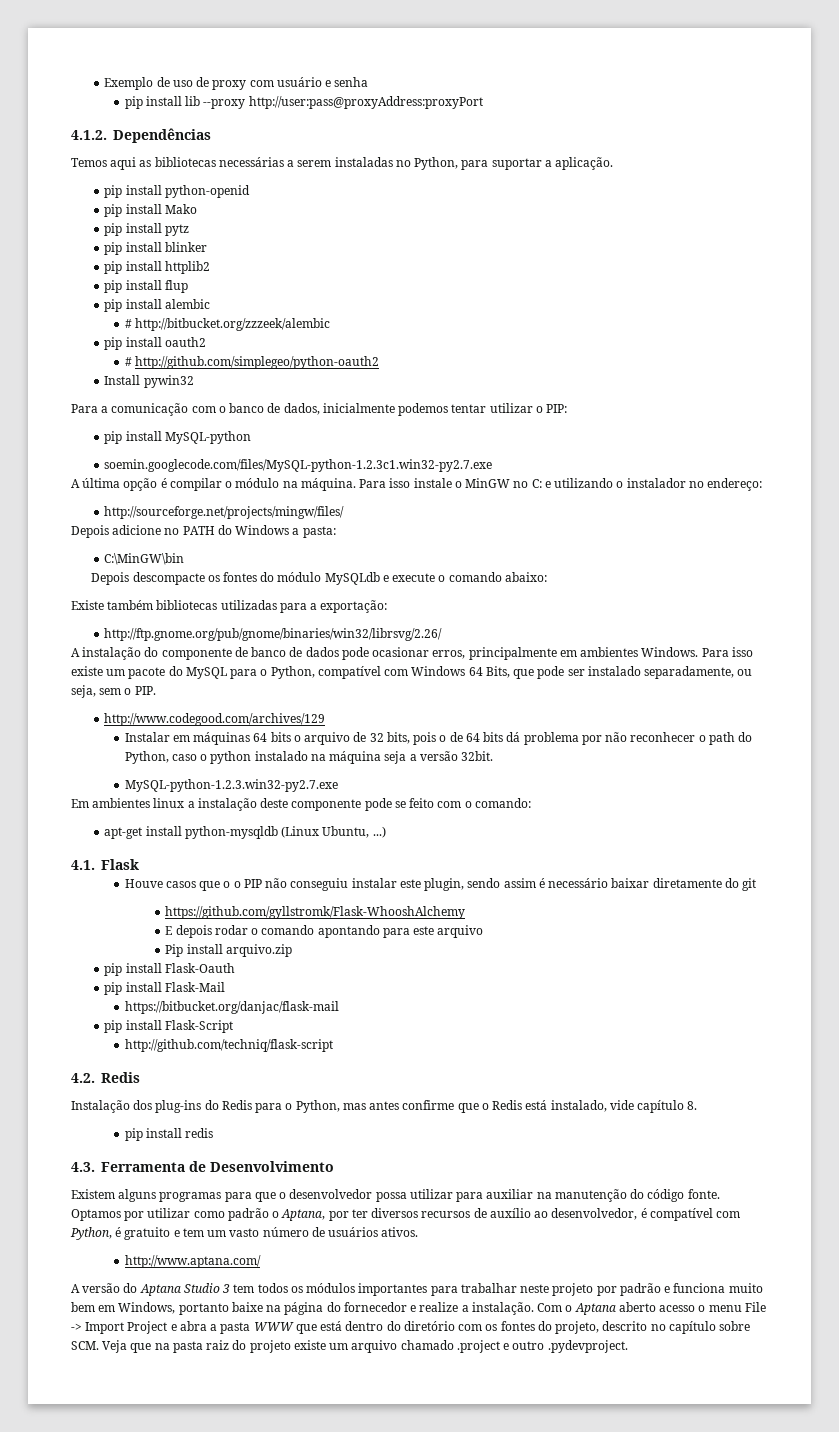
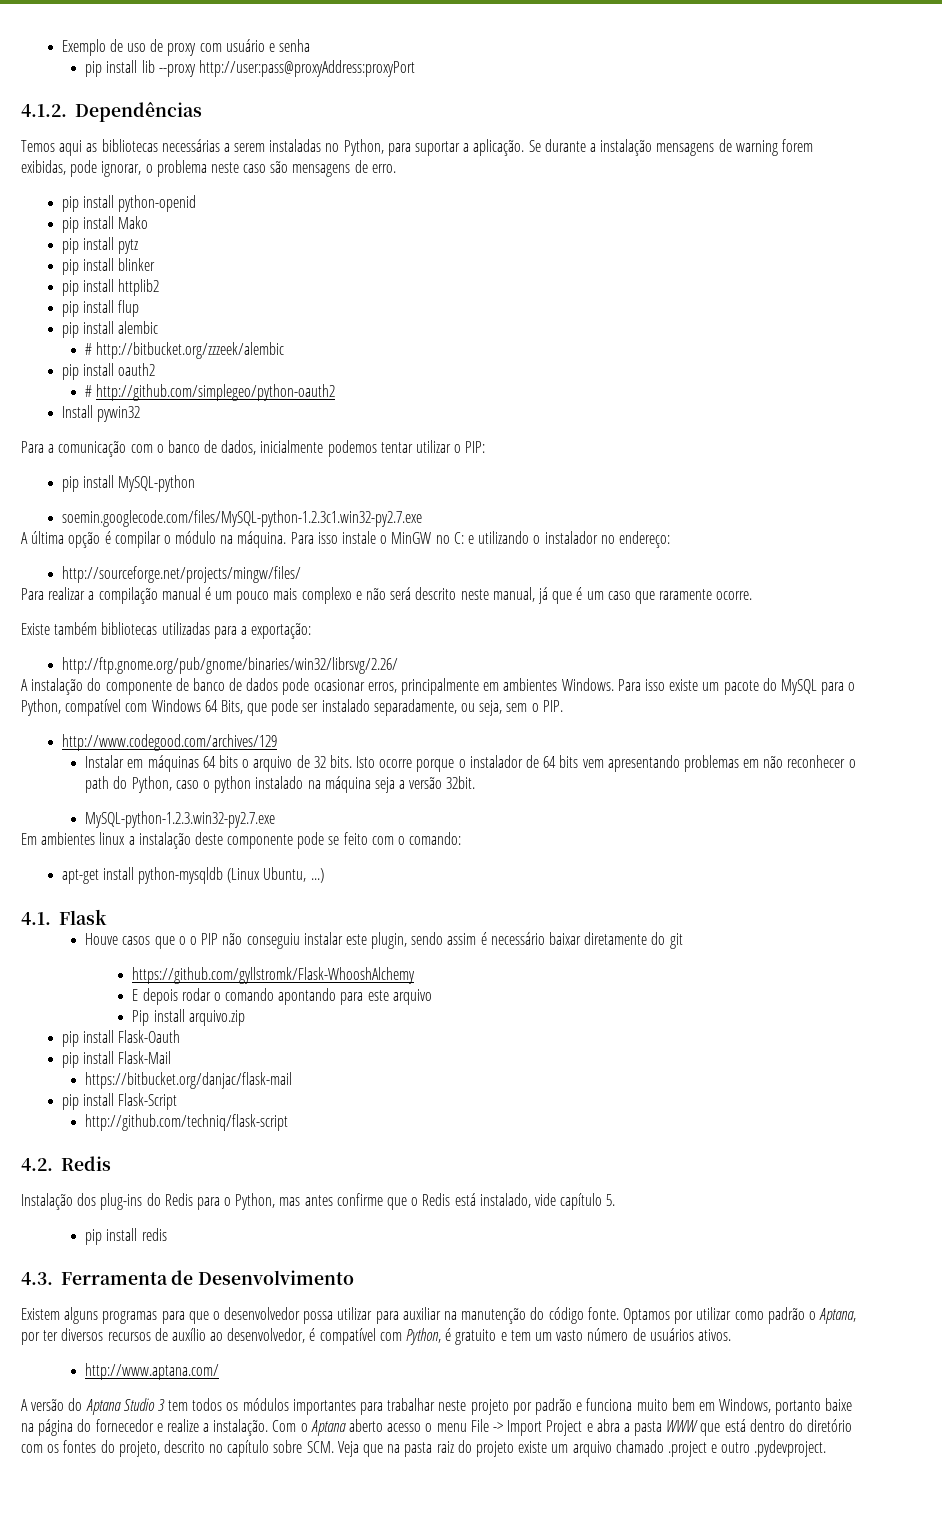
(614, 163) none -> [528,139,813,156] [21,160,396,177] Se durante a instalação mensagens de warning forem exibidas, pode ignorar, o problema neste caso são mensagens de erro.
[71,525,336,538] [104,553,185,565] [91,572,547,585] Depois adicione no PATH do Windows a pasta: // C:\MinGW\bin // Depois descompacte os fontes do módulo MySQLdb e execute o comando abaixo: -> [21,587,753,604] Para realizar a compilação manual é um pouco mais complexo e não será descrito neste manual, já que é um caso que raramente ocorre.
[386,732,602,745] bits, pois o de 64 bits dá problema por -> [329,755,760,772] bits. Isto ocorre porque o instalador de 64 bits vem apresentando problemas em
[687,1101,698,1110] 8. -> [606,1194,616,1206] 5.

